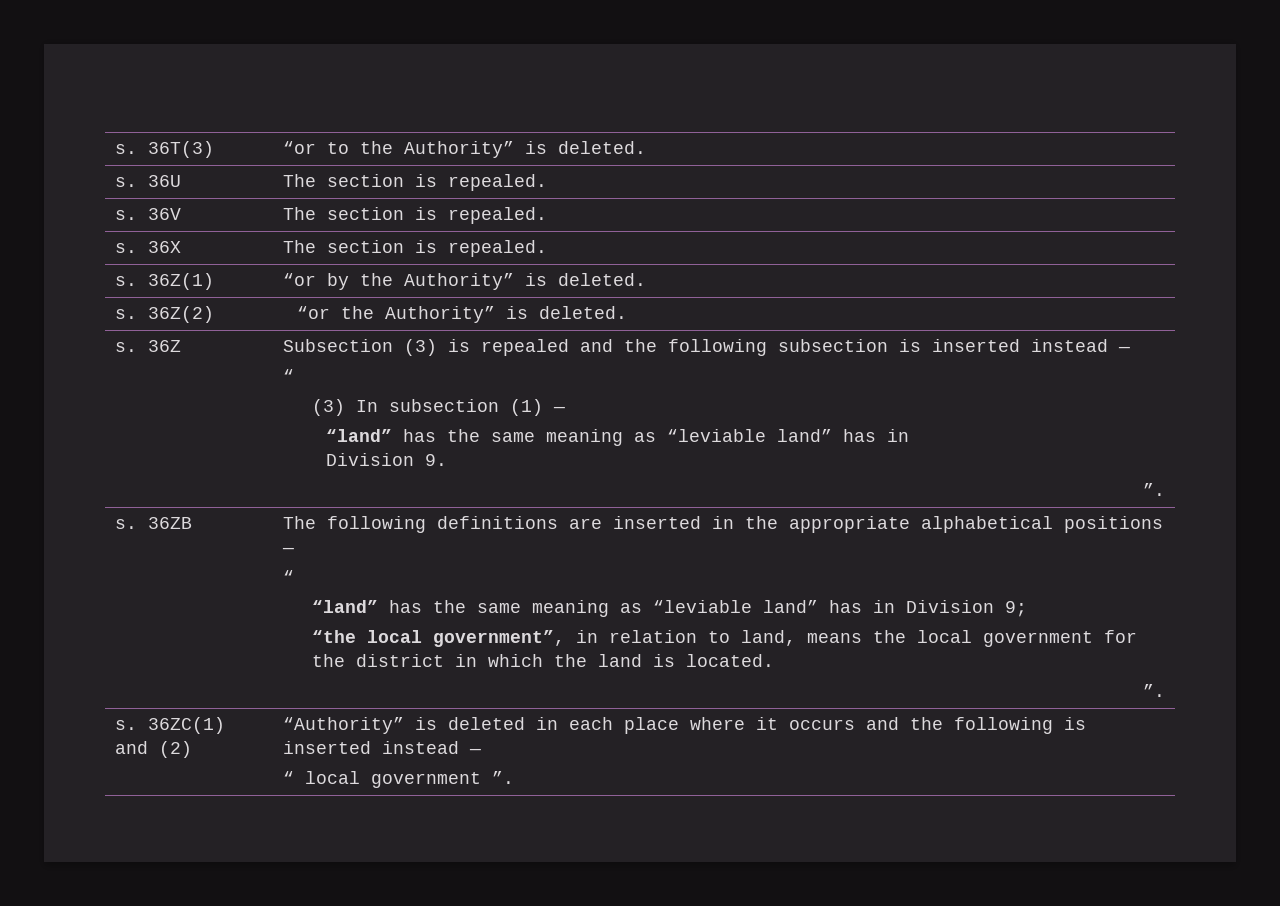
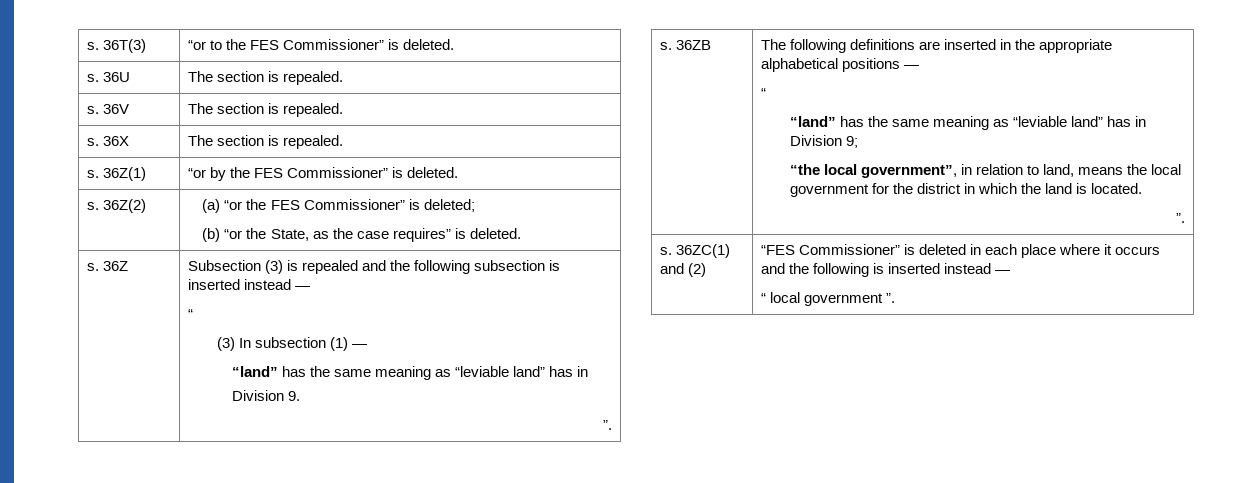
[404,141,515,158] Authority” -> [249,39,384,50] FES Commissioner”
[404,273,515,290] Authority” -> [253,167,388,178] FES Commissioner”
[297,306,496,323] “or the Authority” -> [202,199,475,213] [202,228,451,242] (a) “or the FES Commissioner” is deleted; // (b) “or the State, as the case requires”
[283,717,405,734] “Authority” -> [760,244,900,255] “FES Commissioner”

